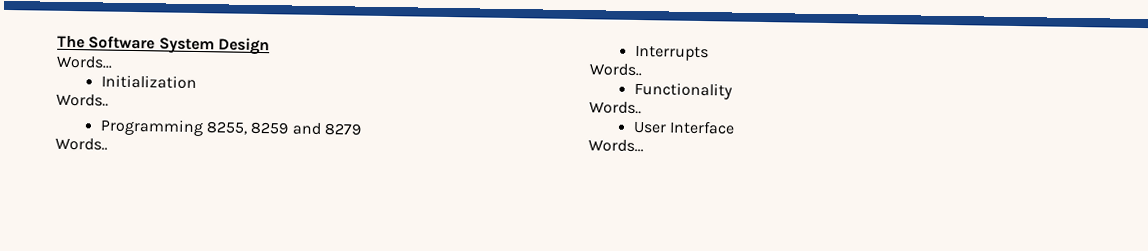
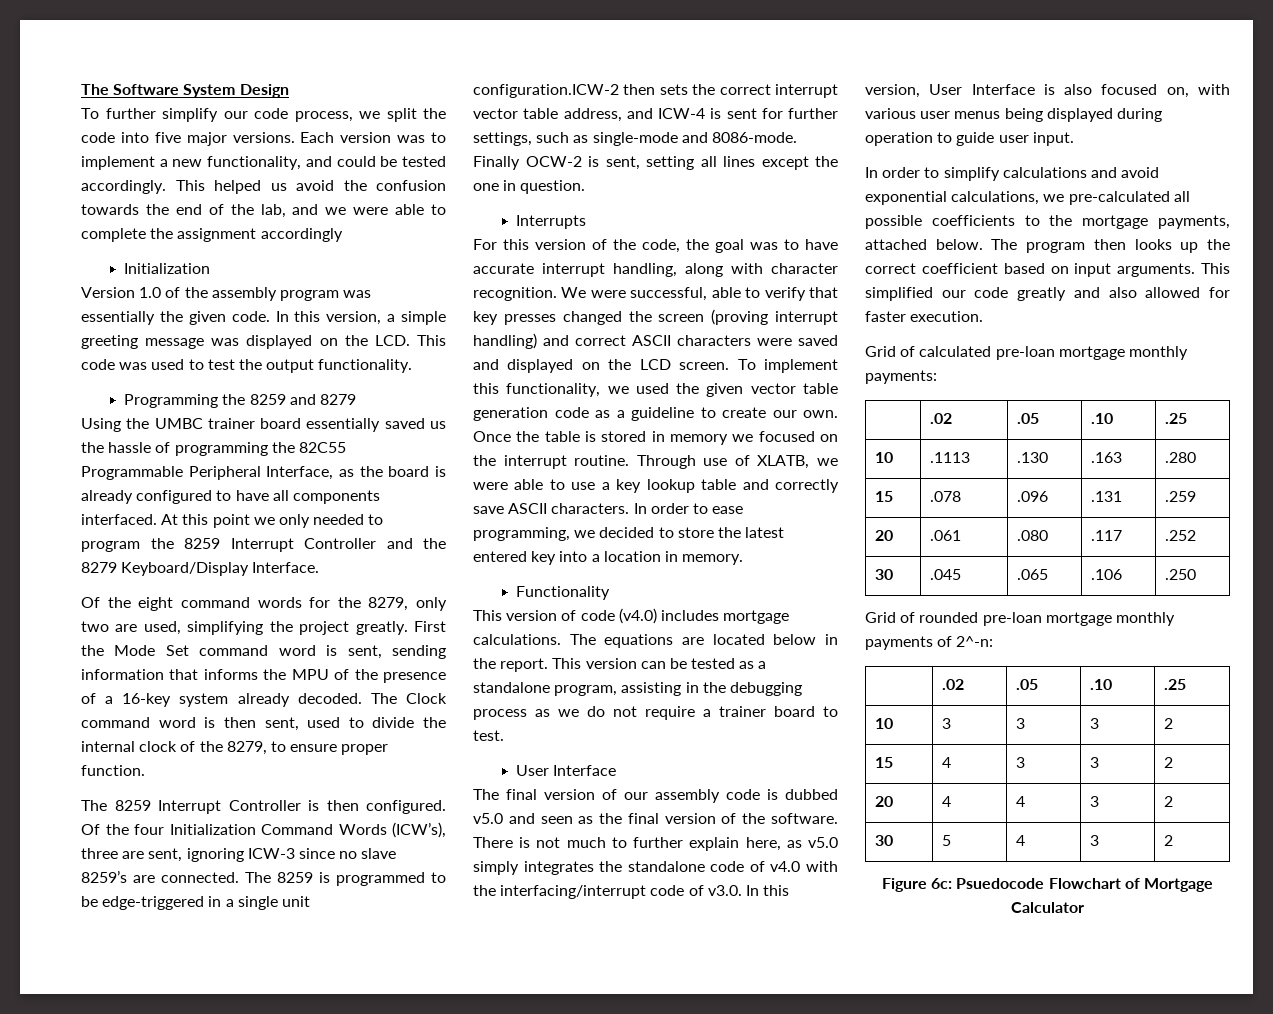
[56,55,113,69] [100,74,197,90] [56,93,109,107] Words... // Initialization // Words.. -> [81,108,446,122] [81,132,446,146] [81,156,446,170] [81,180,446,194] [81,204,446,218] [81,228,343,242] [124,263,211,274] [81,287,372,301] [81,311,446,325] [81,335,447,349] [81,359,413,373] To further simplify our code process, we split the code into five major versions. Each version was to implement a new functionality, and could be tested accordingly. This helped us avoid the confusion towards the end of the lab, and we were able to complete the assignment accordingly // Initialization // Version 1.0 of the assembly program was essentially the given code. In this version, a simple greeting message was displayed on the LCD. This code was used to test the output functionality.
[206,121,249,135] 8255, -> [222,394,246,405] the
[55,137,108,151] [634,44,709,62] [589,63,642,77] [633,81,733,100] [589,101,642,115] [632,120,736,135] [588,139,644,153] Words.. // Interrupts // Words.. // Functionality // Words.. // User Interface // Words... -> [81,418,446,432] [81,442,346,456] [81,466,447,480] [81,490,380,504] [81,514,384,528] [81,538,446,552] [81,562,320,576] [81,597,447,611] [81,621,446,635] [81,645,446,659] [81,669,446,683] [81,693,447,707] [81,717,446,731] [81,741,389,755] [81,765,145,776] [81,800,446,814] [81,822,446,838] [81,848,397,862] [81,870,446,886] [81,896,310,910] [473,84,838,98] [473,108,838,122] [473,132,797,146] [473,156,838,170] [473,180,586,194] [516,215,587,229] [473,239,838,253] [473,263,838,277] [473,287,838,301] [473,309,838,325] [473,333,838,349] [473,359,838,373] [473,383,838,397] [473,407,838,421] [473,431,838,445] [473,455,838,469] [473,479,839,493] [473,503,744,514] [473,527,785,541] [473,551,744,565] [516,586,611,600] [473,608,790,624] [473,634,838,648] [473,658,767,672] [473,682,802,696] [473,706,838,720] [473,730,504,741] [516,765,617,776] [473,789,838,803] [473,813,838,824] [473,837,838,851] [473,861,838,875] [473,885,790,899] [865,84,1230,98] [865,108,1162,122] [865,132,1074,146] [865,167,1160,181] [865,191,1190,205] [865,215,1230,229] [865,239,1230,253] [865,263,1230,277] [865,287,1230,301] [865,311,984,322] [865,346,1188,360] [865,370,937,384] [930,413,953,424] [1017,413,1040,424] [1091,413,1114,424] [1165,413,1188,424] [875,452,894,463] [930,452,971,463] [1017,452,1049,463] [1091,452,1123,463] [1165,452,1197,463] [875,491,894,502] [930,491,962,502] [1017,491,1049,502] [1091,491,1123,502] [1165,491,1197,502] [875,530,894,541] [930,530,962,541] [1017,530,1049,541] [1091,530,1123,541] [1165,530,1197,541] [875,569,894,580] [930,569,962,580] [1017,569,1049,580] [1091,569,1123,580] [1165,569,1197,580] [865,612,1175,626] [865,636,994,650] [942,679,965,690] [1016,679,1039,690] [1090,679,1113,690] [1164,679,1187,690] [875,718,894,729] [942,718,952,729] [1016,718,1026,729] [1090,718,1100,729] [1164,718,1174,729] [875,757,894,768] [942,757,952,768] [1016,757,1026,768] [1090,757,1100,768] [1164,757,1174,768] [875,796,894,807] [942,796,952,807] [1016,796,1026,807] [1090,796,1100,807] [1164,796,1174,807] [875,835,894,846] [942,835,952,846] [1016,835,1026,846] [1090,835,1100,846] [1164,835,1174,846] [882,878,1213,892] [1011,902,1084,913] Using the UMBC trainer board essentially saved us the hassle of programming the 82C55 Programmable Peripheral Interface, as the board is already configured to have all components interfaced. At this point we only needed to program the 8259 Interrupt Controller and the 8279 Keyboard/Display Interface. // Of the eight command words for the 8279, only two are used, simplifying the project greatly. First the Mode Set command word is sent, sending information that informs the MPU of the presence of a 16-key system already decoded. The Clock command word is then sent, used to divide the internal clock of the 8279, to ensure proper function. // The 8259 Interrupt Controller is then configured. Of the four Initialization Command Words (ICW’s), three are sent, ignoring ICW-3 since no slave 8259’s are connected. The 8259 is programmed to be edge-triggered in a single unit configuration.ICW-2 then sets the correct interrupt vector table address, and ICW-4 is sent for further settings, such as single-mode and 8086-mode. Finally OCW-2 is sent, setting all lines except the one in question. // Interrupts // For this version of the code, the goal was to have accurate interrupt handling, along with character recognition. We were successful, able to verify that key presses changed the screen (proving interrupt handling) and correct ASCII characters were saved and displayed on the LCD screen. To implement this functionality, we used the given vector table generation code as a guideline to create our own. Once the table is stored in memory we focused on the interrupt routine. Through use of XLATB, we were able to use a key lookup table and correctly save ASCII characters. In order to ease programming, we decided to store the latest entered key into a location in memory. // Functionality // This version of code (v4.0) includes mortgage calculations. The equations are located below in the report. This version can be tested as a standalone program, assisting in the debugging process as we do not require a trainer board to test. // User Interface // The final version of our assembly code is dubbed v5.0 and seen as the final version of the software. There is not much to further explain here, as v5.0 simply integrates the standalone code of v4.0 with the interfacing/interrupt code of v3.0. In this version, User Interface is also focused on, with various user menus being displayed during operation to guide user input. // In order to simplify calculations and avoid exponential calculations, we pre-calculated all possible coefficients to the mortgage payments, attached below. The program then looks up the correct coefficient based on input arguments. This simplified our code greatly and also allowed for faster execution. // Grid of calculated pre-loan mortgage monthly payments: // | .02 | .05 | .10 | .25 // 10 | .1113 | .130 | .163 | .280 // 15 | .078 | .096 | .131 | .259 // 20 | .061 | .080 | .117 | .252 // 30 | .045 | .065 | .106 | .250 // Grid of rounded pre-loan mortgage monthly payments of 2^-n: // | .02 | .05 | .10 | .25 // 10 | 3 | 3 | 3 | 2 // 15 | 4 | 3 | 3 | 2 // 20 | 4 | 4 | 3 | 2 // 30 | 5 | 4 | 3 | 2 // Figure 6c: Psuedocode Flowchart of Mortgage Calculator

